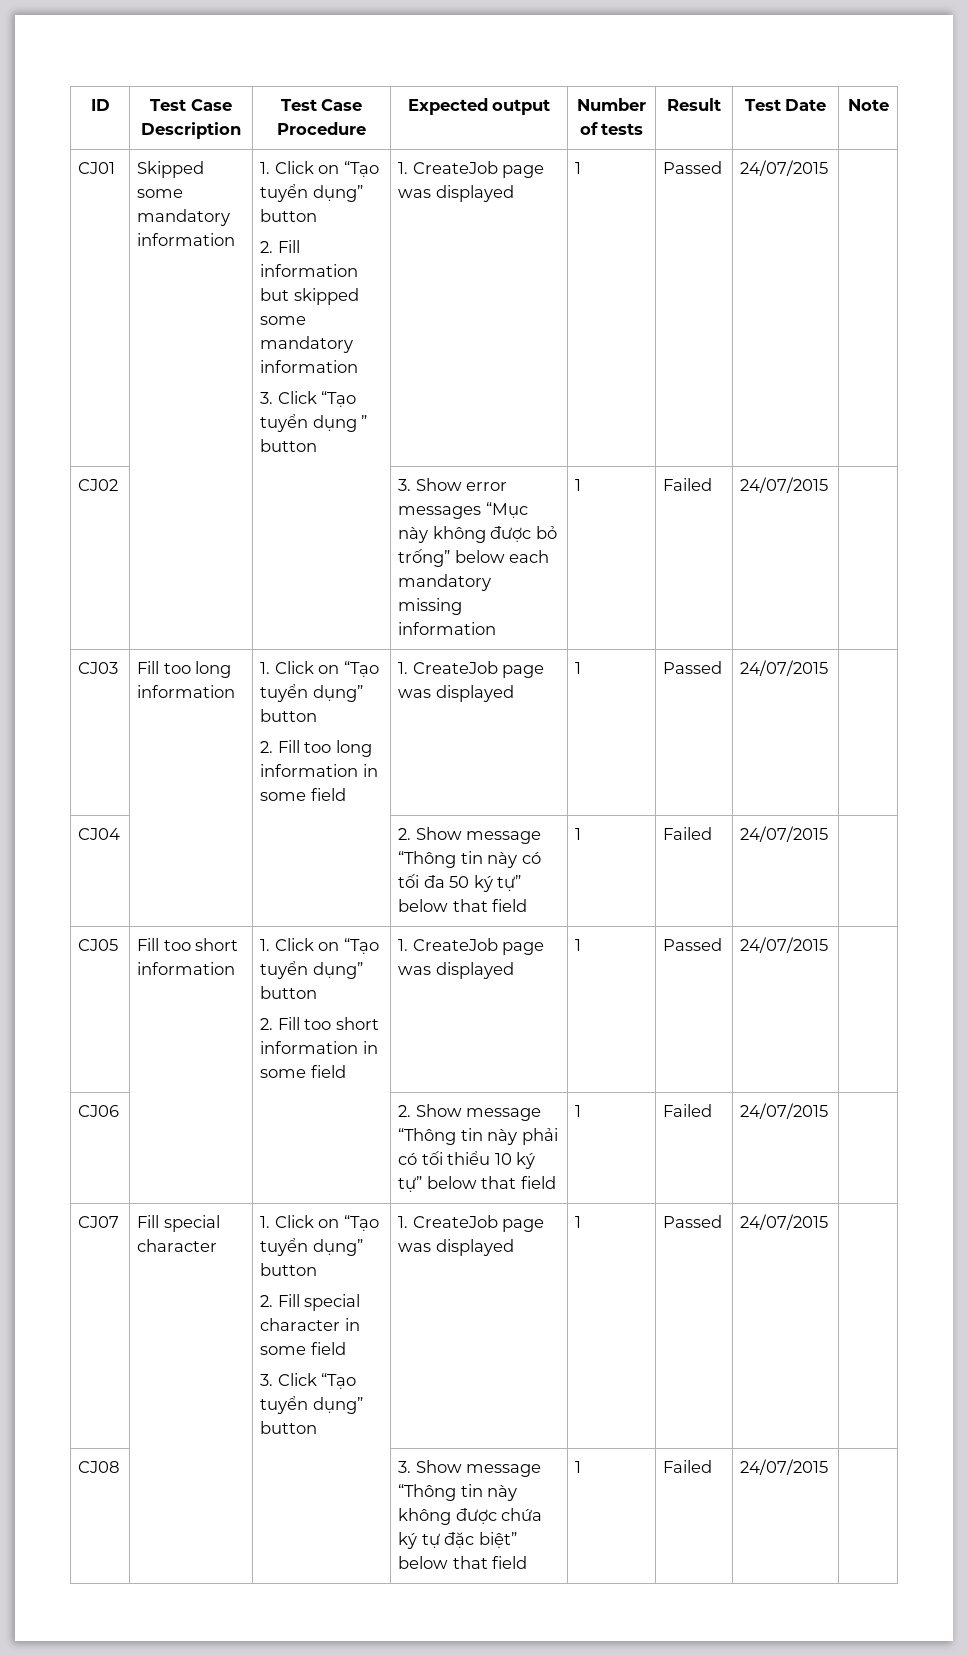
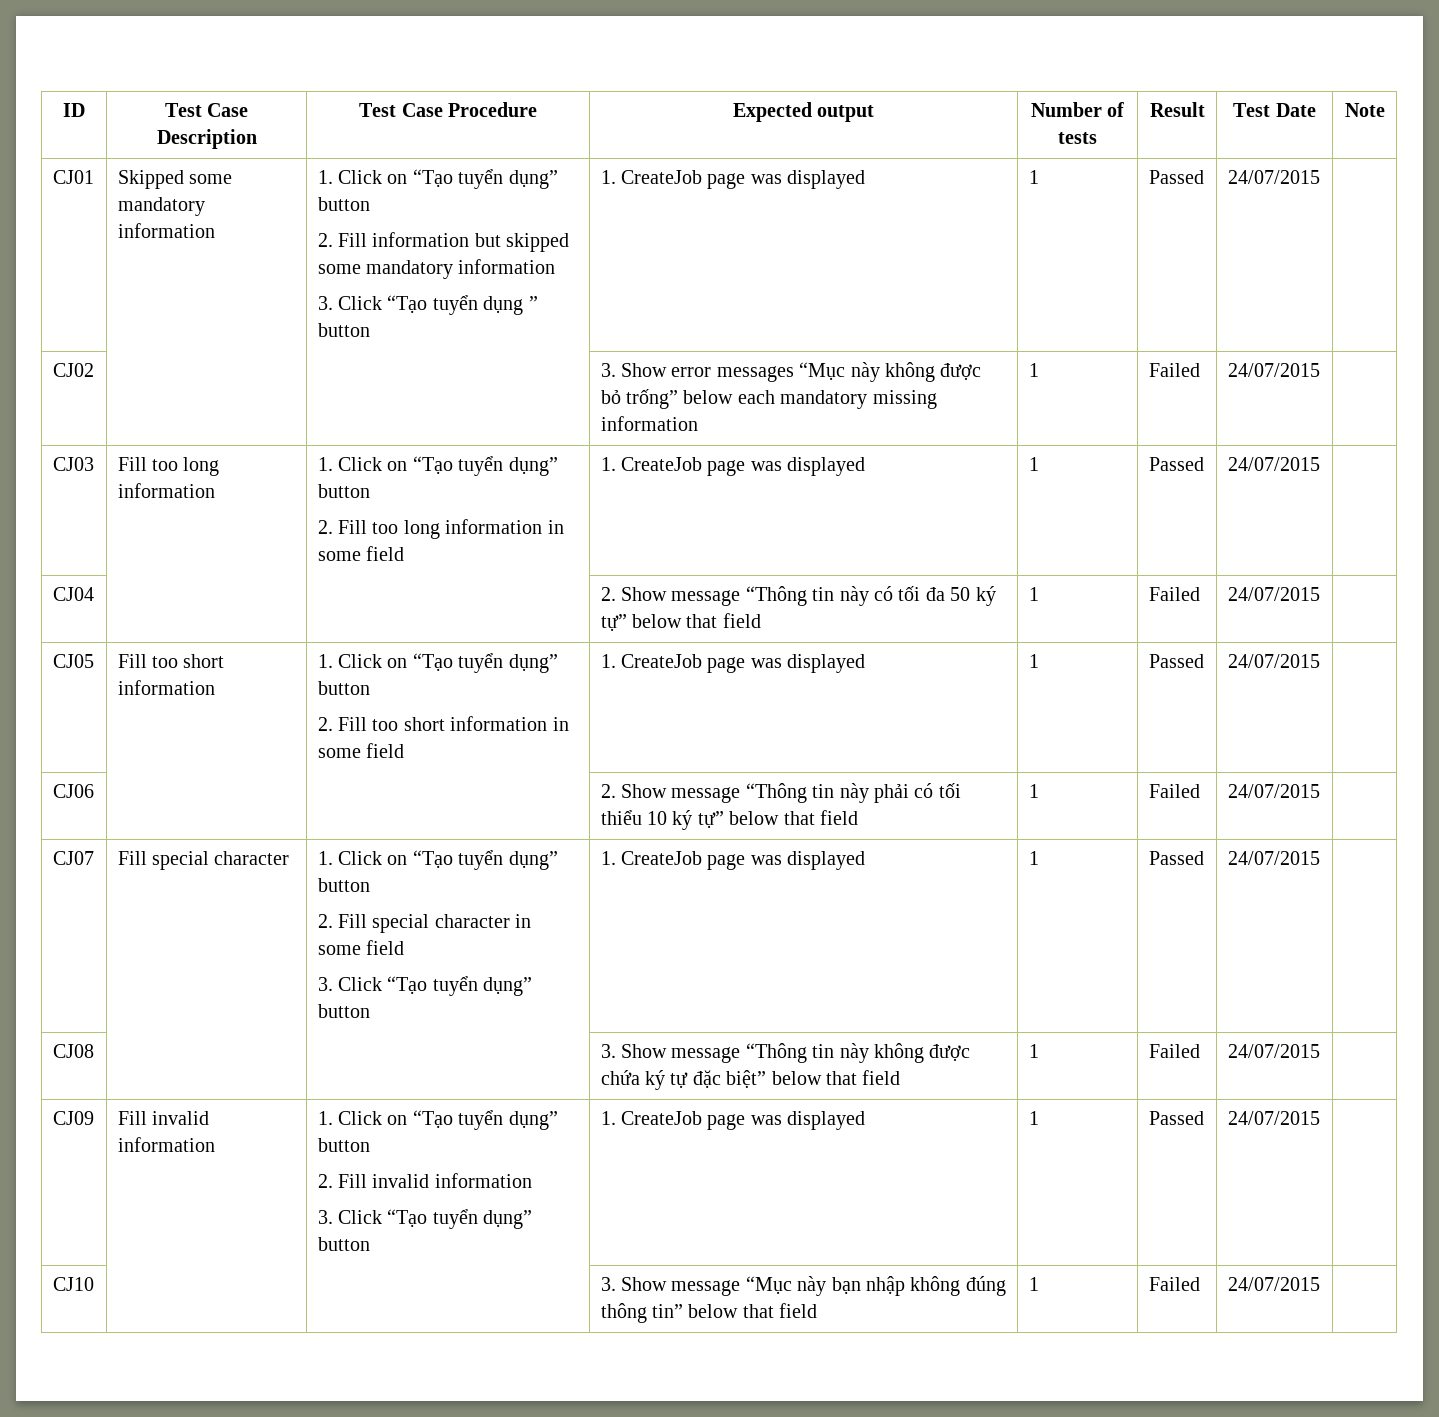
(829, 1467) none -> [52,1111,94,1125] [117,1111,209,1125] [117,1137,215,1152] [317,1110,558,1130] [317,1138,370,1152] [317,1173,532,1188] [317,1209,533,1229] [317,1237,370,1251] [600,1111,866,1130] [1028,1111,1039,1125] [1148,1111,1204,1125] [1227,1111,1320,1125] [52,1277,94,1291] [600,1276,1006,1296] [600,1303,818,1323] [1028,1277,1039,1291] [1148,1277,1200,1291] [1227,1277,1320,1291] // CJ09 | Fill invalid information | 1. Click on “Tạo tuyển dụng” button // 2. Fill invalid information // 3. Click “Tạo tuyển dụng” button | 1. CreateJob page was displayed | 1 | Passed | 24/07/2015 | // CJ10 | | | 3. Show message “Mục này bạn nhập không đúng thông tin” below that field | 1 | Failed | 24/07/2015 |

